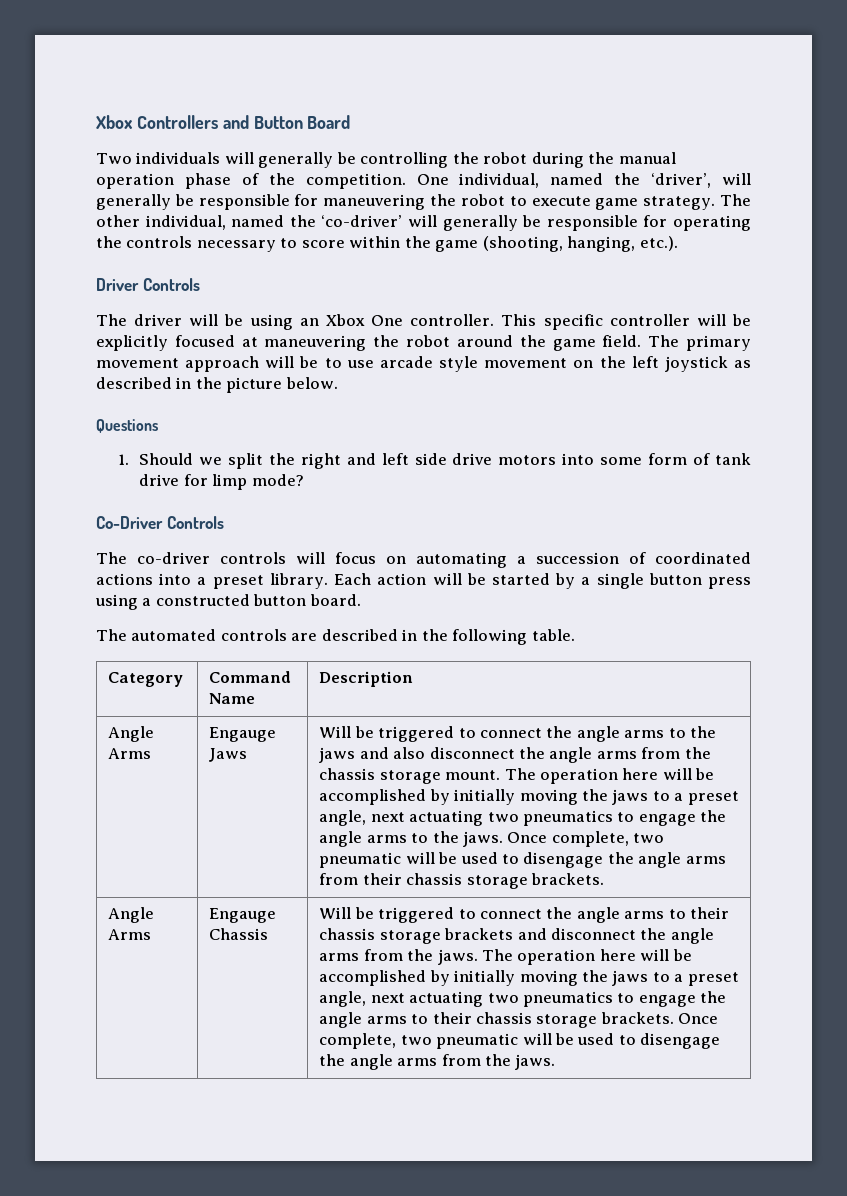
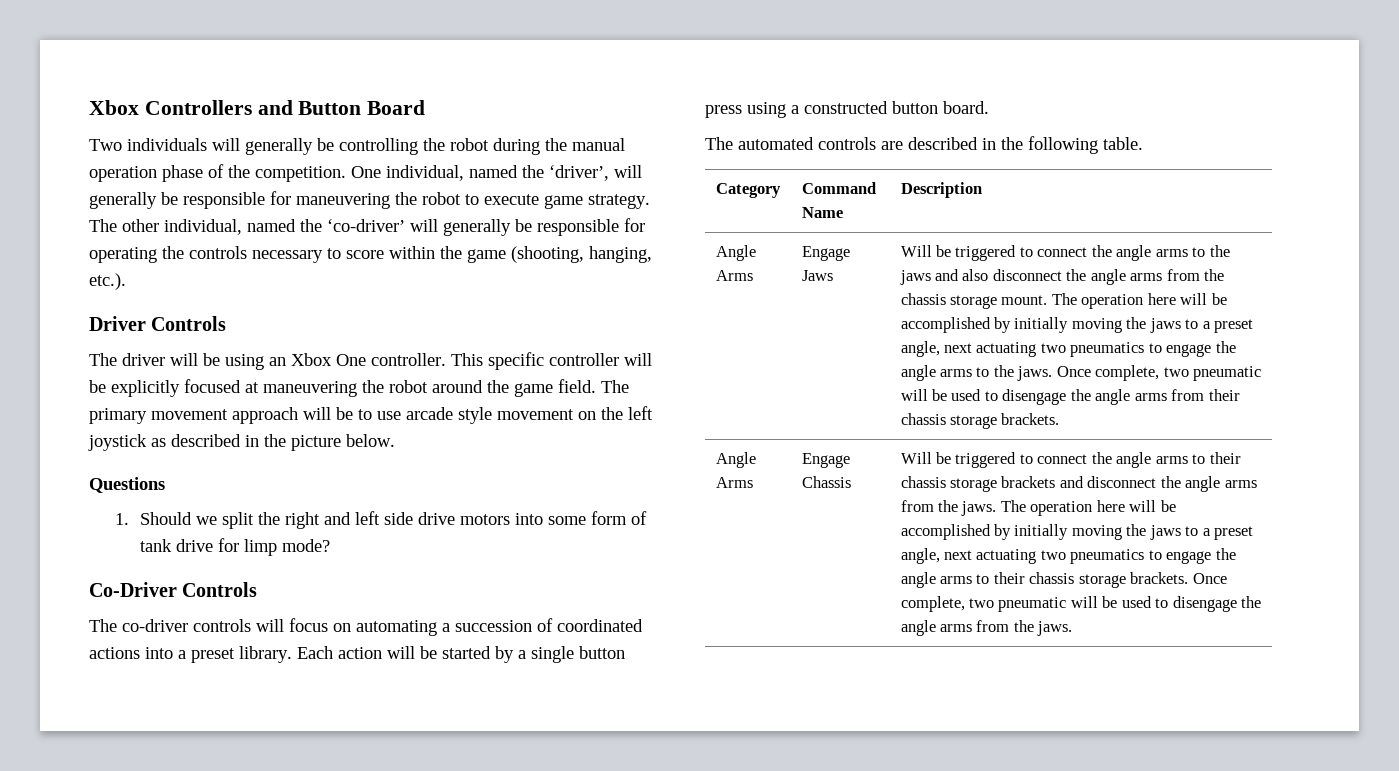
[209,727,277,742] Engauge -> [801,246,850,261] Engage
[209,908,277,923] Engauge -> [801,453,850,468] Engage

